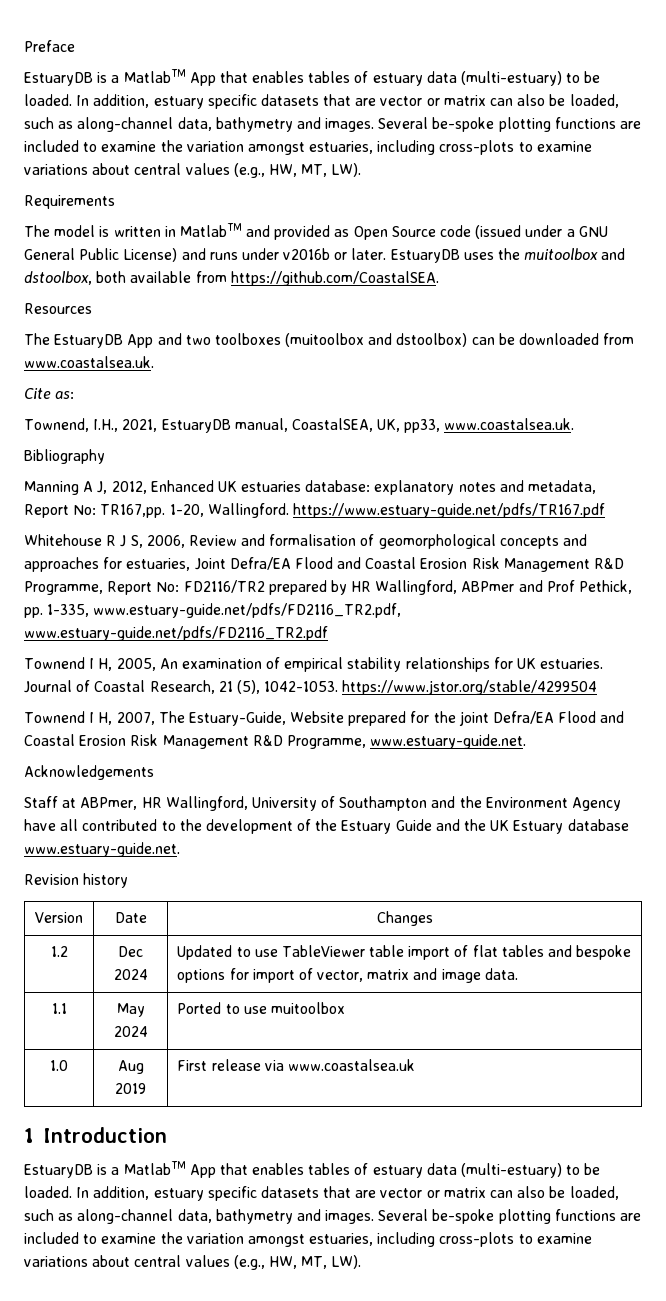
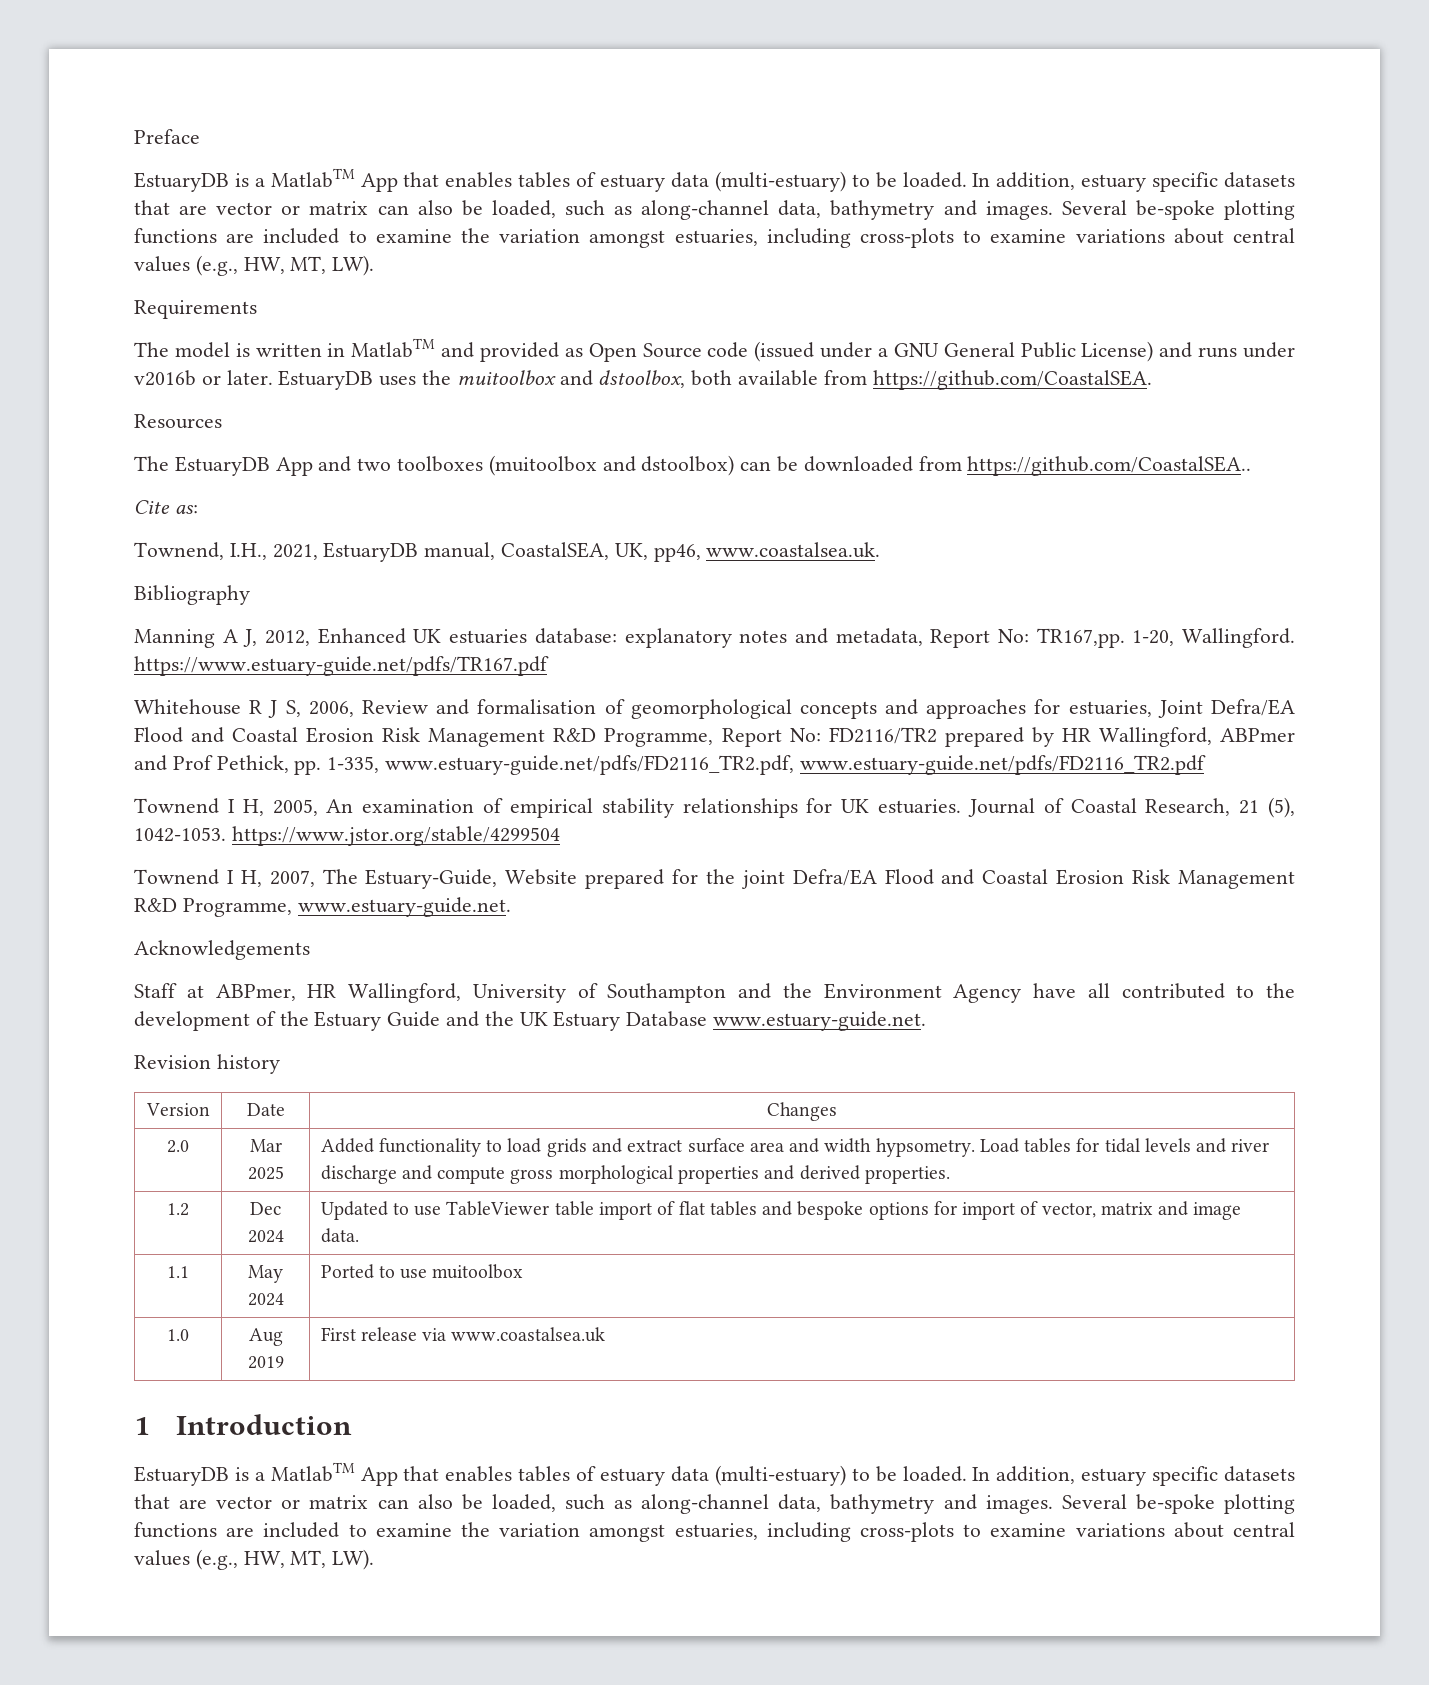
[24,356,154,368] www.coastalsea.uk. -> [967,456,1252,476] https://github.com/CoastalSEA..
[404,419,441,433] pp33, -> [653,544,701,562] pp46,
[567,819,629,831] database -> [626,1011,708,1027] Database
(433, 918) none -> [167,1140,189,1153] [249,1139,282,1152] [247,1166,284,1180] [320,1138,1270,1157] [320,1165,950,1184] // 2.0 | Mar 2025 | Added functionality to load grids and extract surface area and width hypsometry. Load tables for tidal levels and river discharge and compute gross morphological properties and derived properties.

